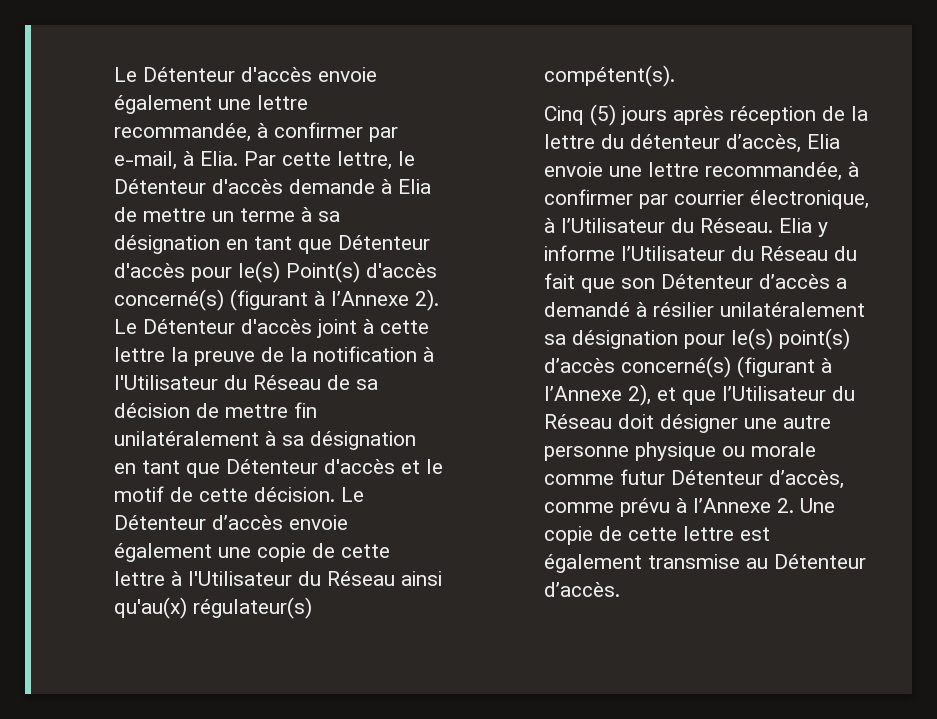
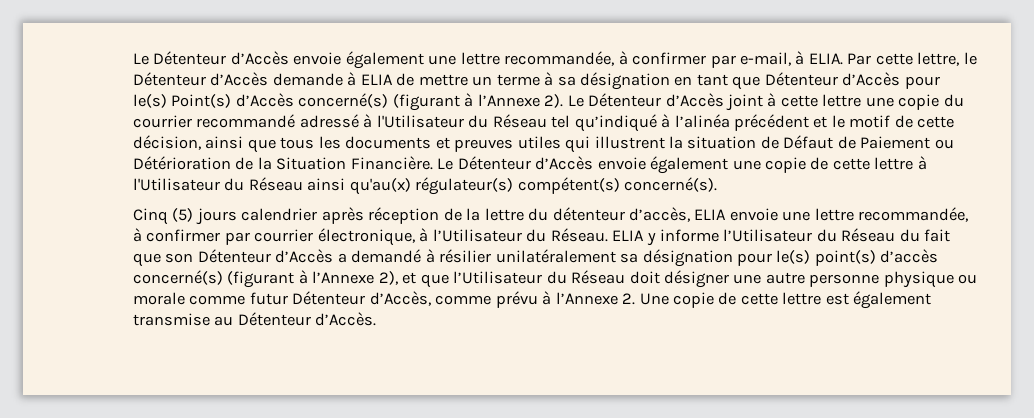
[113,67,312,82] Le Détenteur d'accès -> [133,51,289,65] Le Détenteur d’Accès
[199,151,238,166] Elia. -> [808,53,843,65] ELIA.
[211,179,283,194] d'accès -> [210,72,269,86] d’Accès
[397,179,431,194] Elia -> [360,74,393,85] ELIA
[113,263,185,278] d'accès -> [842,72,901,86] d’Accès
[365,263,437,278] d'accès -> [235,93,294,107] d’Accès
[240,319,312,334] d'accès -> [665,93,724,107] d’Accès
[170,346,434,366] [113,375,378,390] [113,402,317,418] [113,431,416,450] [113,459,395,478] la preuve de la notification à l'Utilisateur du Réseau de sa décision de mettre fin unilatéralement à sa désignation en tant que Détenteur d'accès -> [865,94,964,110] [133,114,810,132] une copie du courrier recommandé adressé à l'Utilisateur du Réseau tel qu’indiqué à l’alinéa précédent
[253,487,364,502] [113,515,283,530] décision. Le Détenteur d’accès -> [133,135,954,153] [133,156,594,170] décision, ainsi que tous les documents et preuves utiles qui illustrent la situation de Défaut de Paiement ou Détérioration de la Situation Financière. Le Détenteur d’Accès
[543,65,675,87] compétent(s). -> [517,177,718,194] compétent(s) concerné(s).
(667, 115) none -> [241,208,318,221] calendrier
[806,134,840,149] Elia -> [694,209,727,220] ELIA
[778,218,812,233] Elia -> [612,230,645,241] ELIA
[758,274,830,289] d’accès -> [275,249,334,263] d’Accès
[768,470,844,489] d’accès, -> [369,291,431,306] d’Accès,
[543,582,620,597] d’accès. -> [315,312,377,326] d’Accès.

